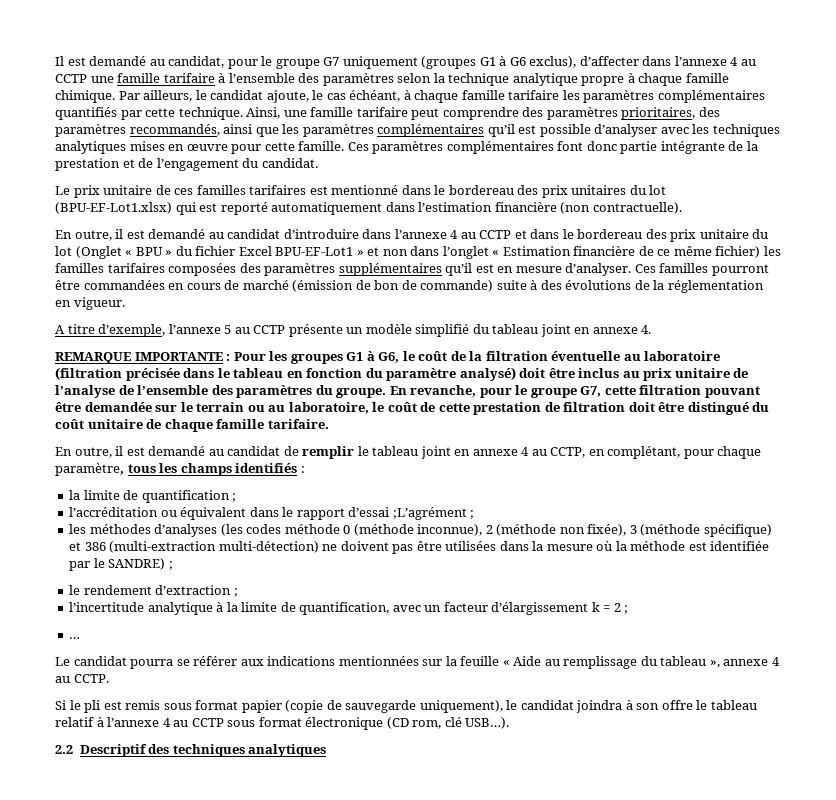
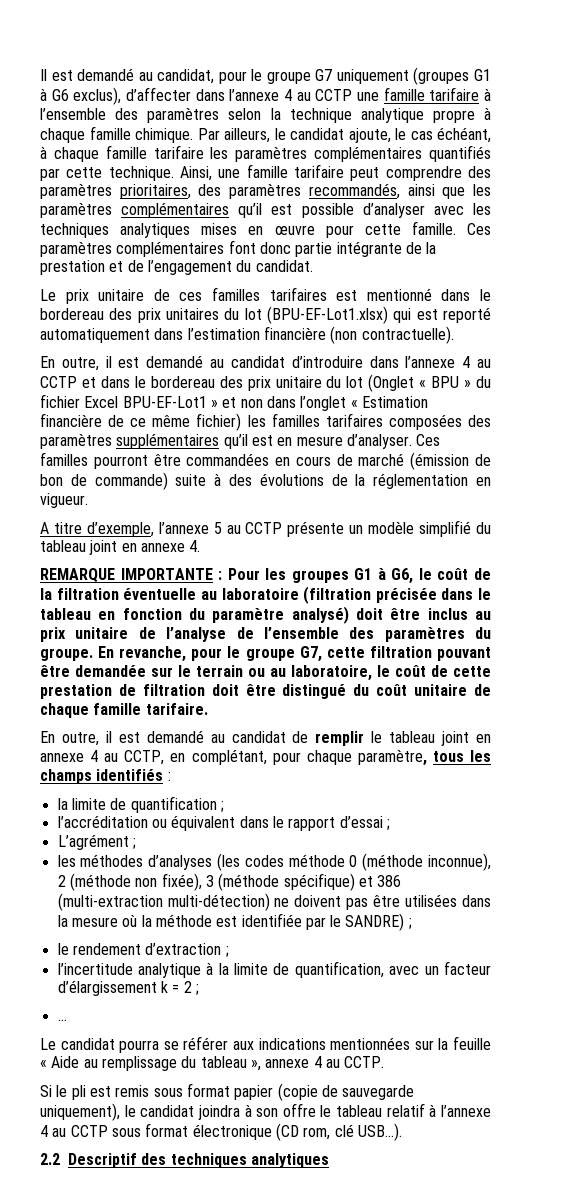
[392,507,467,520] ;L’agrément -> [386,819,390,830] [57,834,129,850] ; // L’agrément

